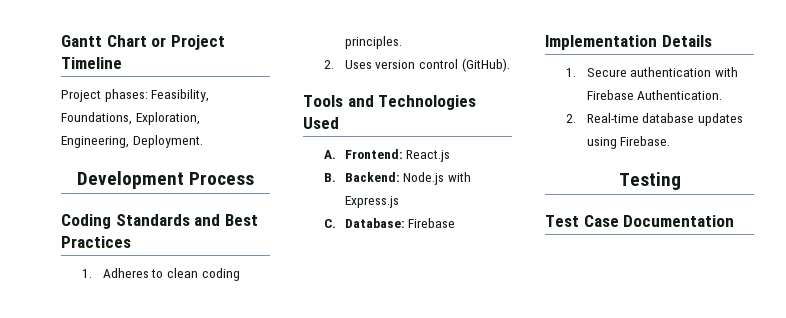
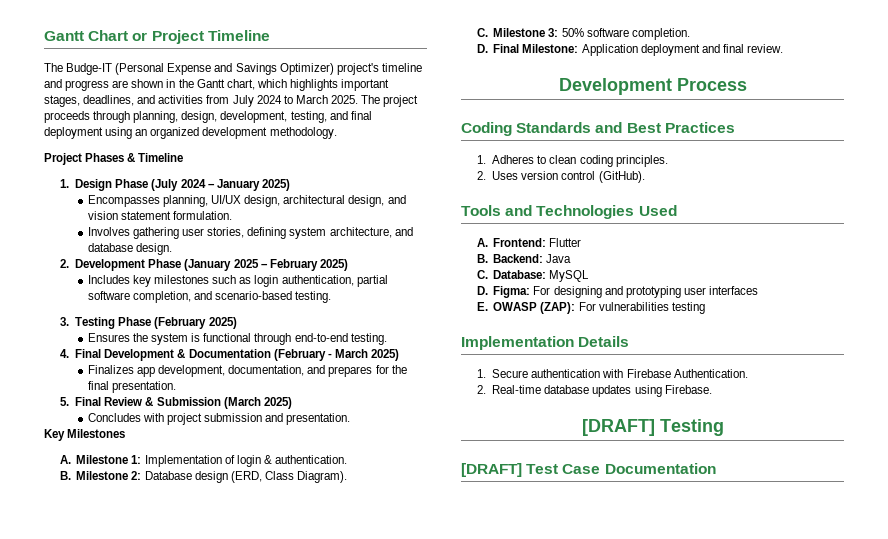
[61,89,210,102] [61,112,200,125] [61,135,203,148] Project phases: Feasibility, Foundations, Exploration, Engineering, Deployment. -> [44,63,422,75] [44,79,390,91] [44,95,419,107] [44,111,372,123] [44,127,337,139] [44,153,184,165] [59,179,290,191] [87,195,406,207] [87,211,233,220] [87,227,413,239] [87,243,172,255] [59,259,348,271] [87,275,388,287] [87,291,332,303] [59,317,237,329] [87,333,387,345] [59,349,399,361] [87,365,407,377] [87,381,176,393] [59,397,292,409] [87,413,351,425] [44,429,126,441] [59,455,347,467] [59,471,347,483] [476,28,690,40] [476,44,783,56] The Budge-IT (Personal Expense and Savings Optimizer) project's timeline and progress are shown in the Gantt chart, which highlights important stages, deadlines, and activities from July 2024 to March 2025. The project proceeds through planning, design, development, testing, and final deployment using an organized development methodology. // Project Phases & Timeline // 1. Design Phase (July 2024 – January 2025) // Encompasses planning, UI/UX design, architectural design, and vision statement formulation. // Involves gathering user stories, defining system architecture, and database design. // 2. Development Phase (January 2025 – February 2025) // Includes key milestones such as login authentication, partial software completion, and scenario-based testing. // 3. Testing Phase (February 2025) // Ensures the system is functional through end-to-end testing. // 4. Final Development & Documentation (February - March 2025) // Finalizes app development, documentation, and prepares for the final presentation. // 5. Final Review & Submission (March 2025) // Concludes with project submission and presentation. // Key Milestones // A. Milestone 1: Implementation of login & authentication. // B. Milestone 2: Database design (ERD, Class Diagram). // C. Milestone 3: 50% software completion. // D. Final Milestone: Application deployment and final review.
[406,150,451,162] React.js -> [549,238,582,247] Flutter
[403,172,472,185] [344,196,399,208] Node.js with Express.js -> [546,254,572,263] Java
[408,218,456,228] Firebase -> [549,270,590,282] [476,286,758,298] [476,302,705,314] MySQL // D. Figma: For designing and prototyping user interfaces // E. OWASP (ZAP): For vulnerabilities testing
(671, 141) none -> [581,419,655,436] [DRAFT]
(681, 181) none -> [461,463,522,477] [DRAFT]

